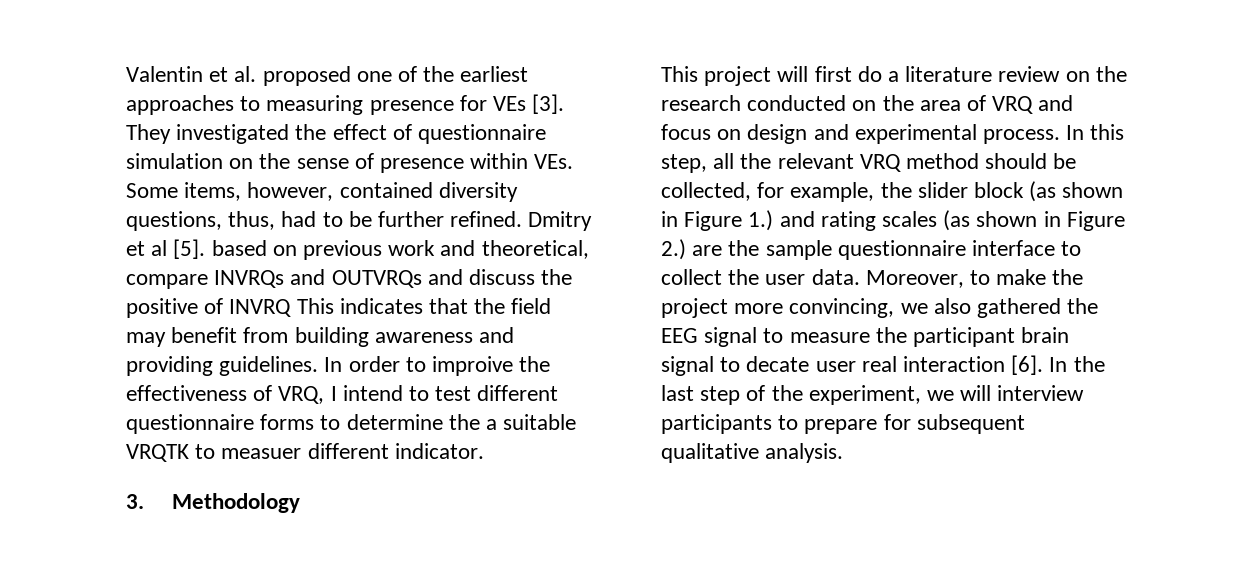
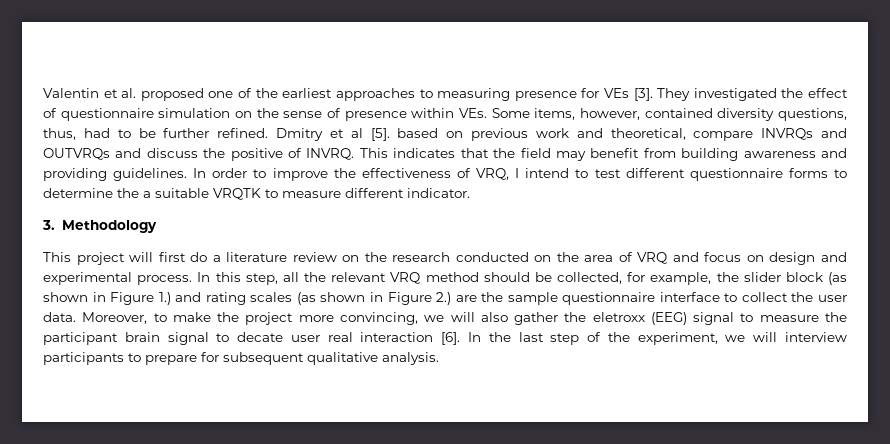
[229,299,292,317] INVRQ -> [306,148,355,160] INVRQ.
[432,356,514,376] improive -> [272,168,328,181] improve
[221,448,302,459] measuer -> [282,191,341,198] measure
[933,298,1099,318] [661,328,698,343] also gathered the EEG -> [450,312,687,325] will also gather the eletroxx (EEG)

